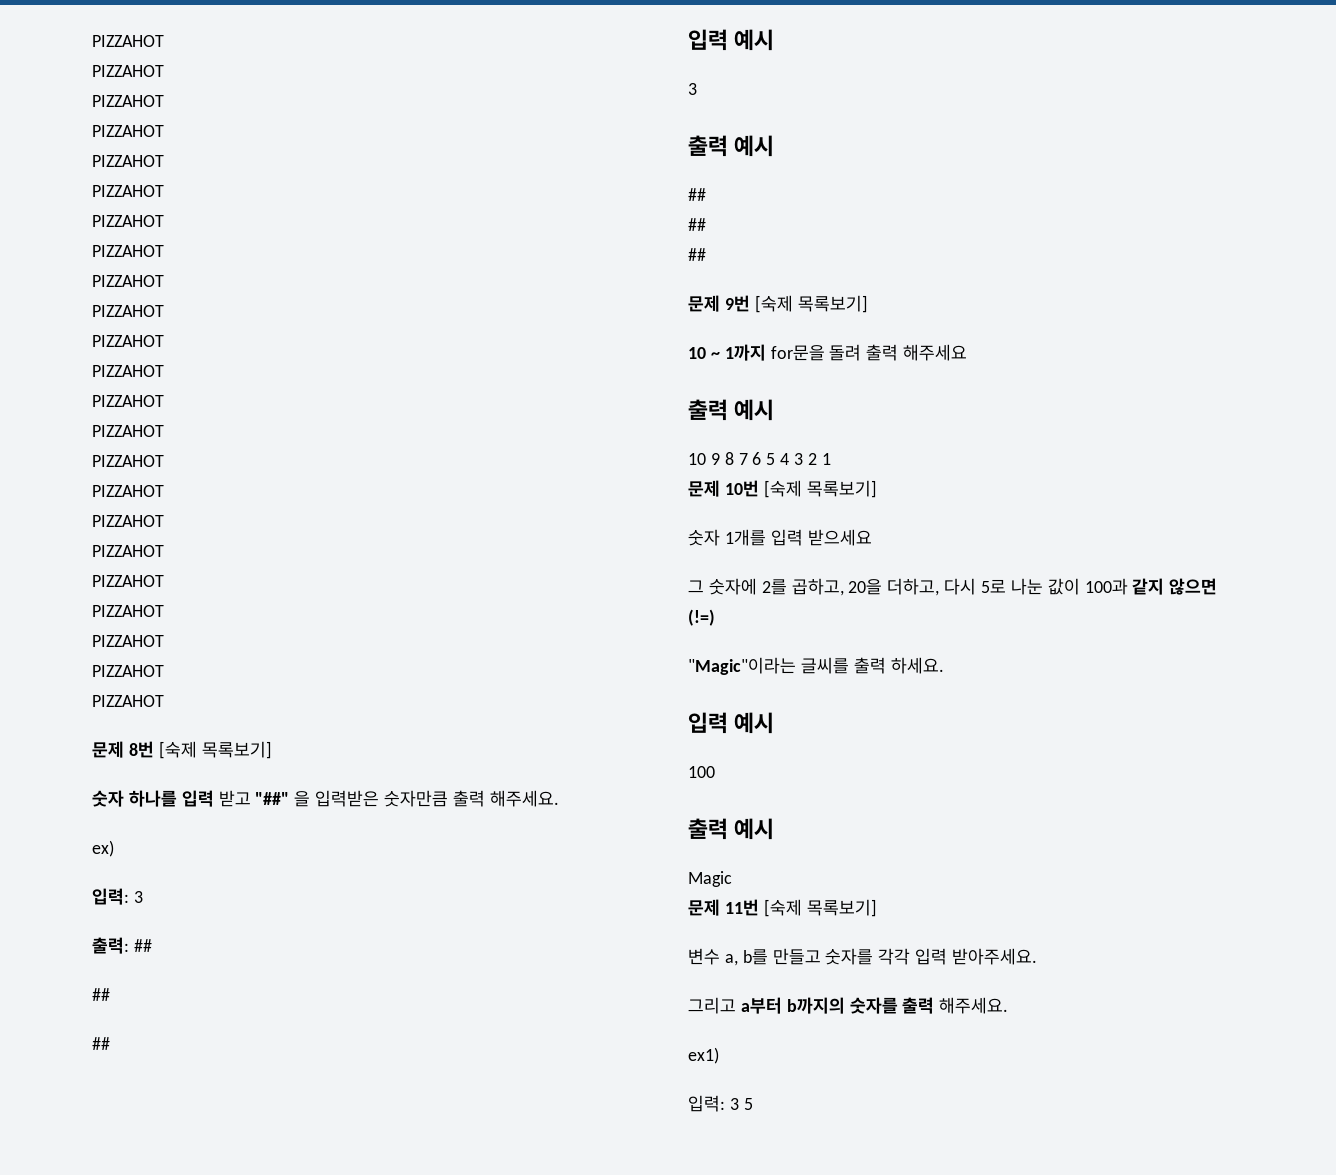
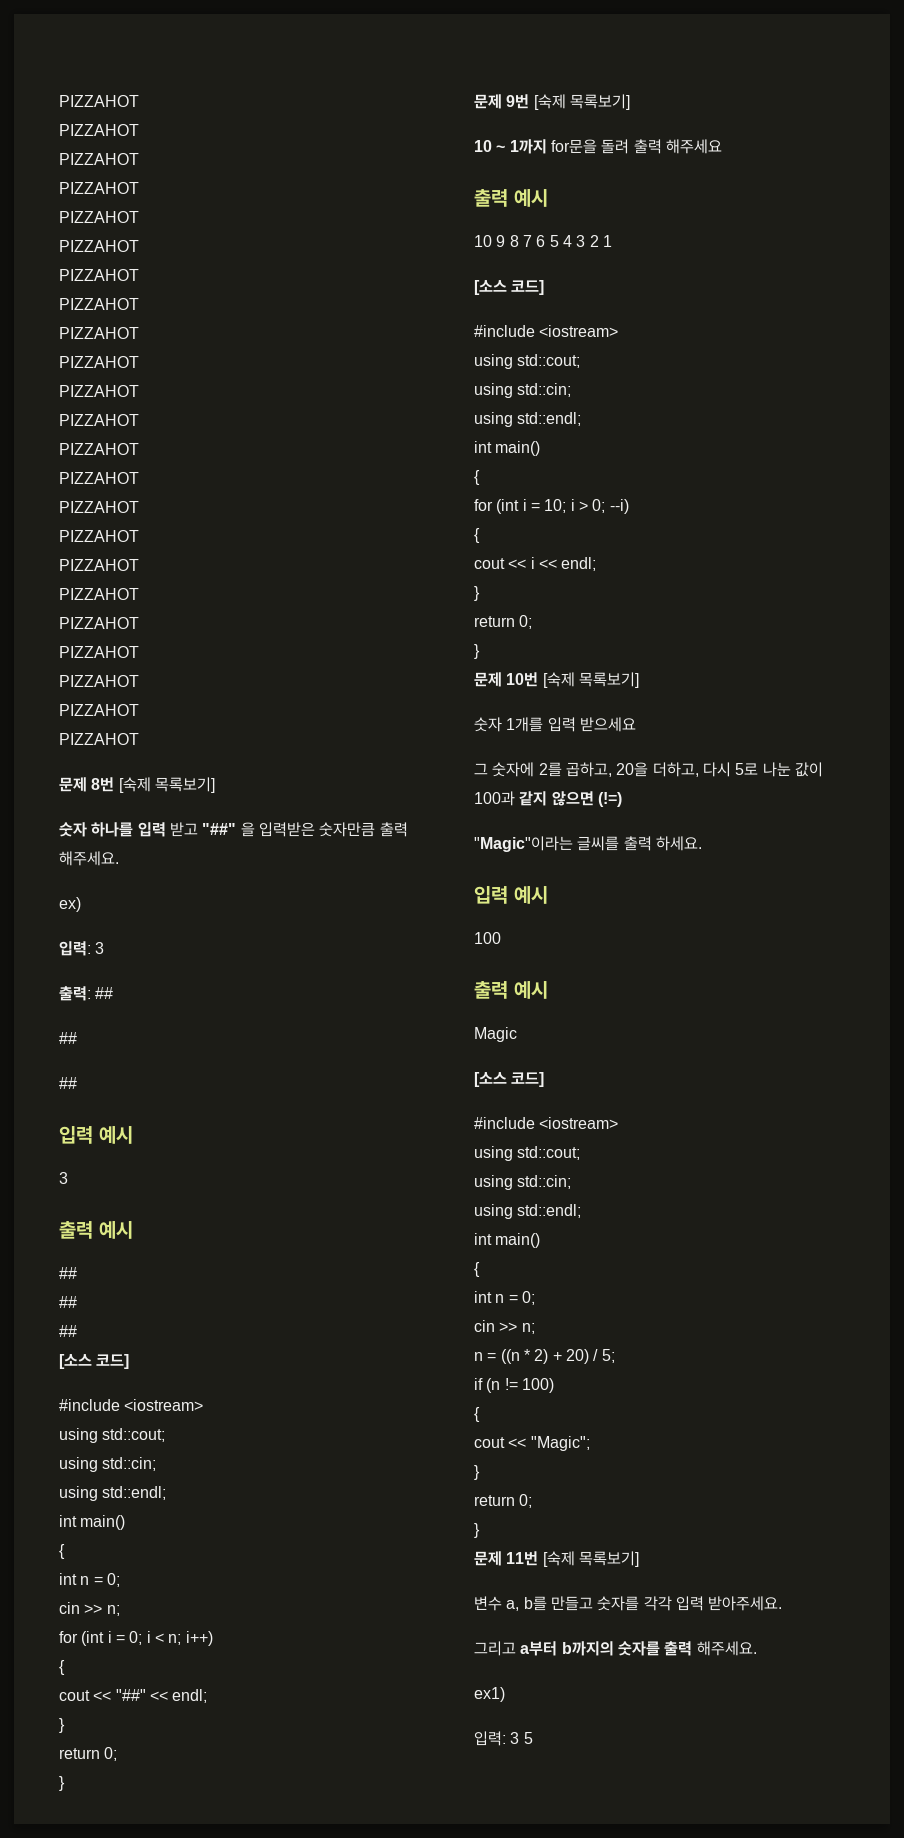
(706, 254) none -> [59,1354,130,1369] [59,1399,204,1411] [59,1428,166,1443] [59,1457,157,1472] [59,1486,167,1501] [59,1515,126,1530] [59,1544,65,1559] [59,1573,120,1587] [59,1602,120,1616] [59,1631,213,1646] [59,1660,65,1675] [59,1689,208,1703] [59,1718,65,1733] [59,1747,118,1761] [59,1776,65,1791] // [소스 코드] // #include <iostream> // using std::cout; // using std::cin; // using std::endl; // int main() // { // int n = 0; // cin >> n; // for (int i = 0; i < n; i++) // { // cout << "##" << endl; // } // return 0; // }
(831, 459) none -> [474,280,545,295] [474,325,619,337] [474,354,581,369] [474,383,572,398] [474,412,582,427] [474,441,541,456] [474,470,480,485] [474,499,629,514] [474,528,480,543] [474,557,597,571] [474,586,480,601] [474,615,533,629] [474,644,480,659] // [소스 코드] // #include <iostream> // using std::cout; // using std::cin; // using std::endl; // int main() // { // for (int i = 10; i > 0; --i) // { // cout << i << endl; // } // return 0; // }
(732, 879) none -> [474,1072,545,1087] [474,1117,619,1129] [474,1146,581,1161] [474,1175,572,1190] [474,1204,582,1219] [474,1233,541,1248] [474,1262,480,1277] [474,1291,535,1305] [474,1320,535,1334] [474,1349,615,1364] [474,1378,554,1393] [474,1407,480,1422] [474,1436,590,1451] [474,1465,480,1480] [474,1494,533,1508] [474,1523,480,1538] // [소스 코드] // #include <iostream> // using std::cout; // using std::cin; // using std::endl; // int main() // { // int n = 0; // cin >> n; // n = ((n * 2) + 20) / 5; // if (n != 100) // { // cout << "Magic"; // } // return 0; // }

